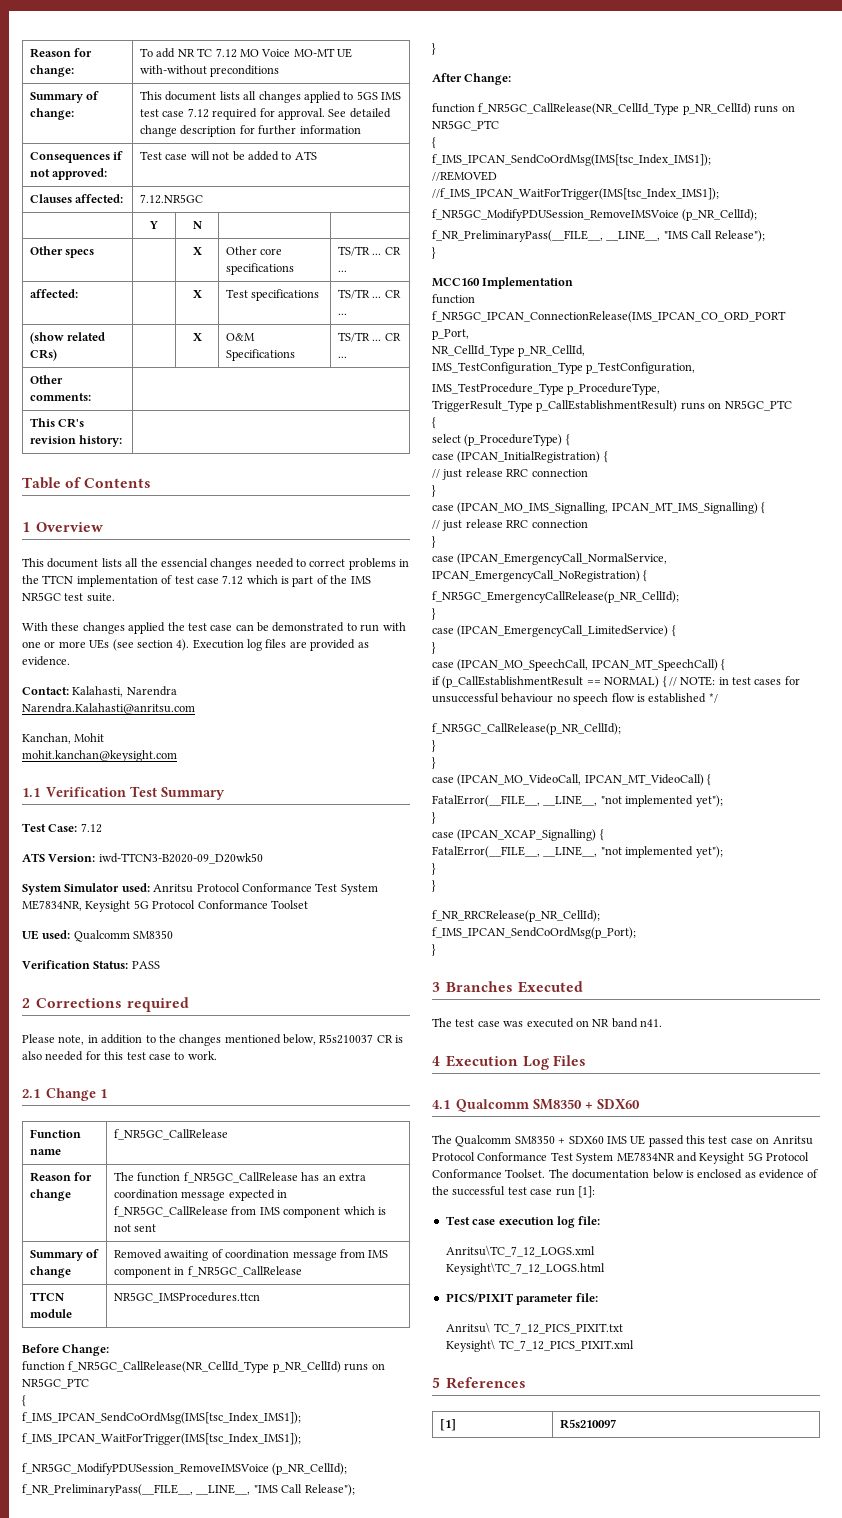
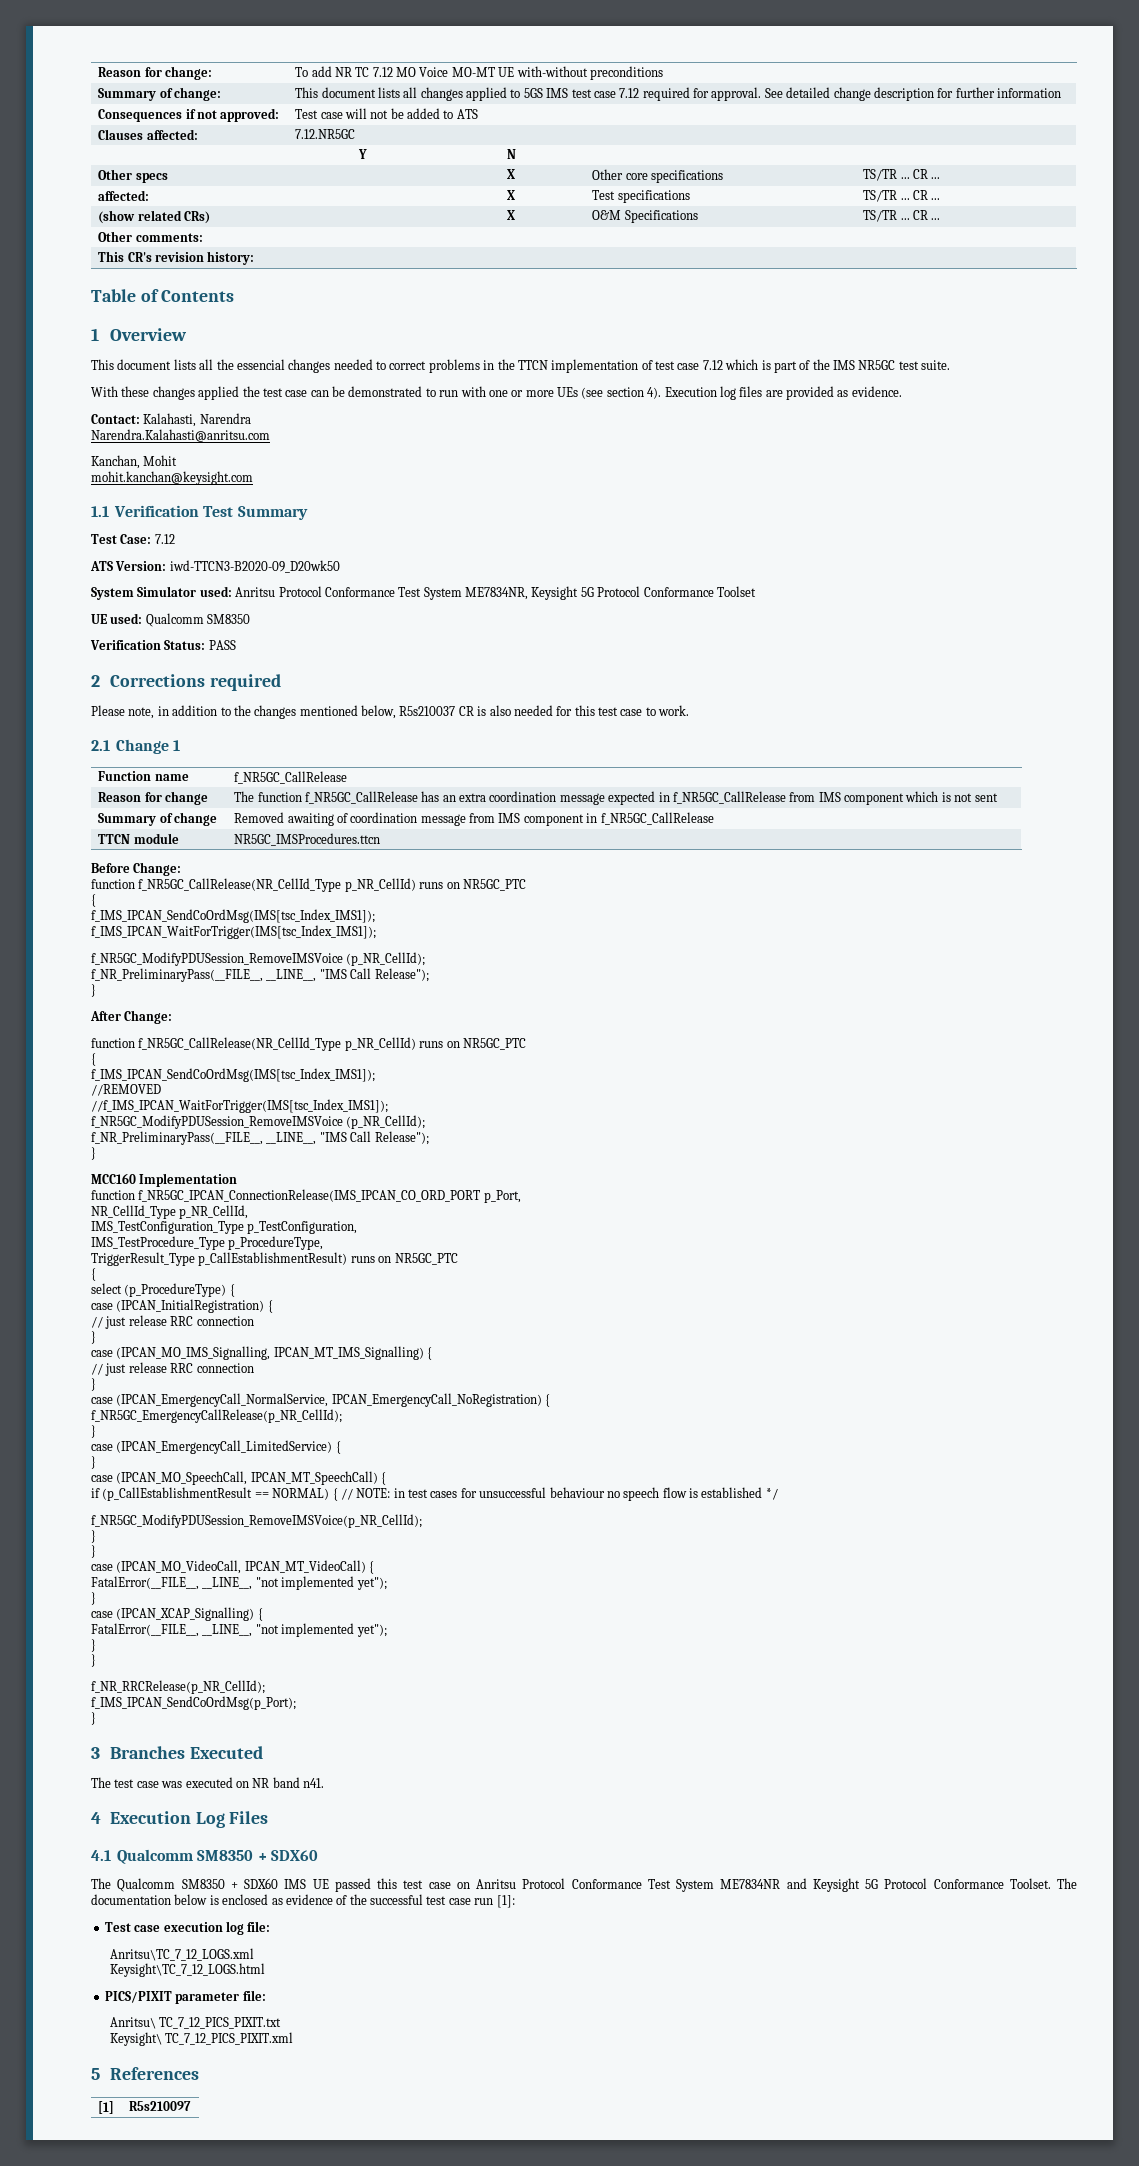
[432,723,621,735] f_NR5GC_CallRelease(p_NR_CellId); -> [91,1514,422,1528] f_NR5GC_ModifyPDUSession_RemoveIMSVoice(p_NR_CellId);

